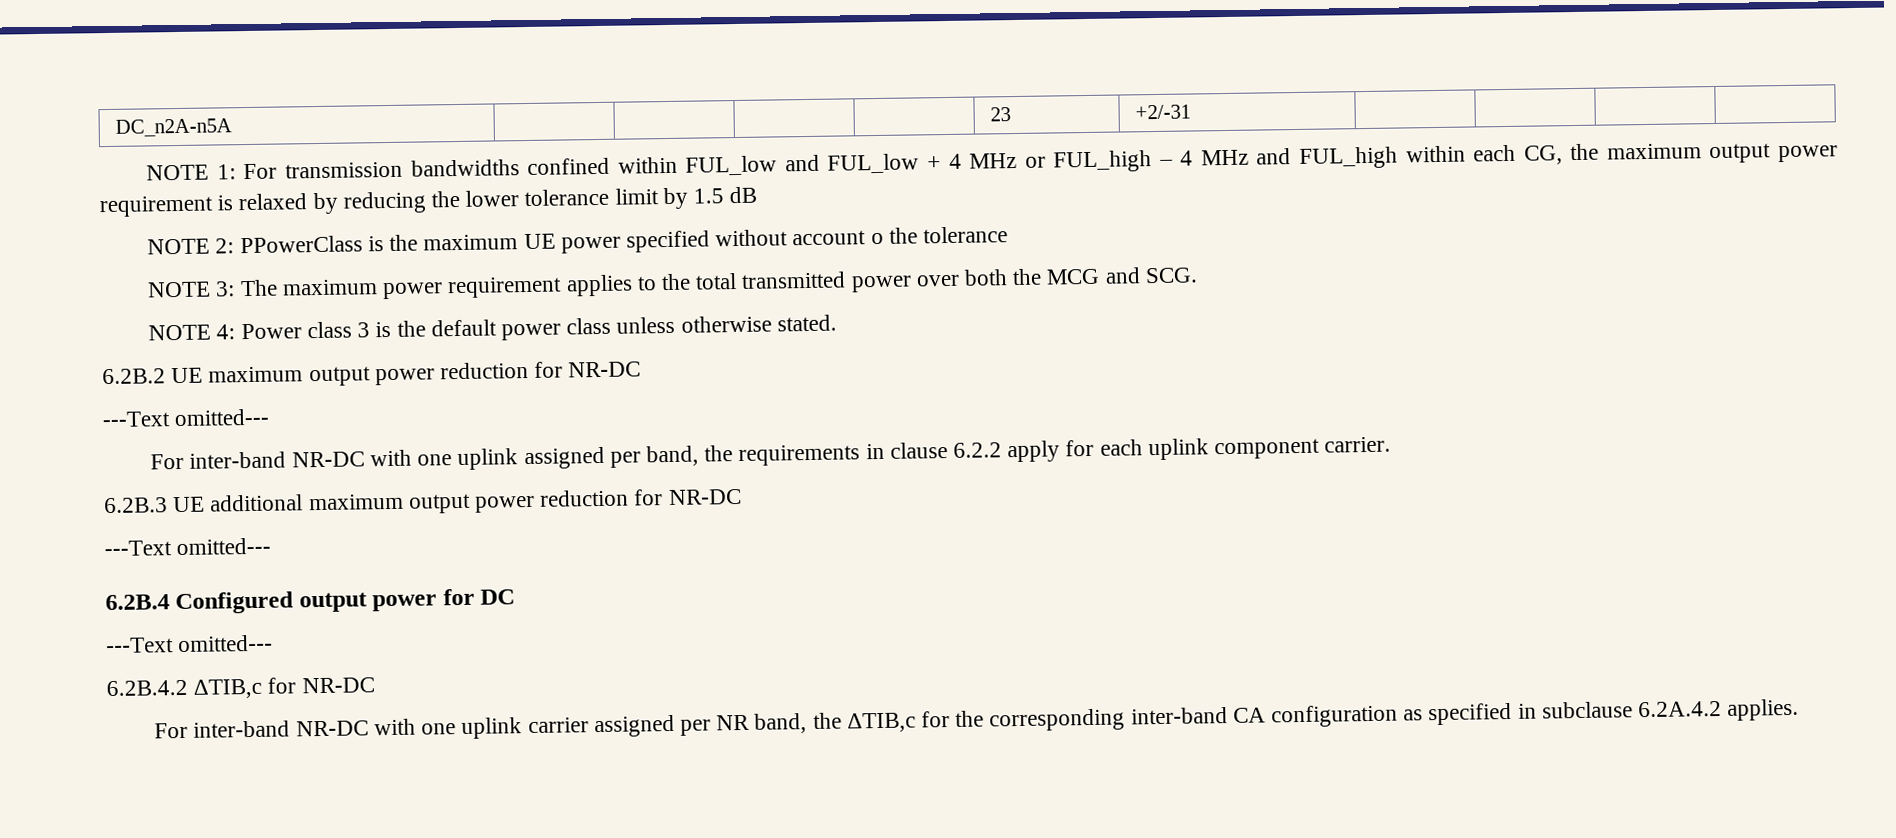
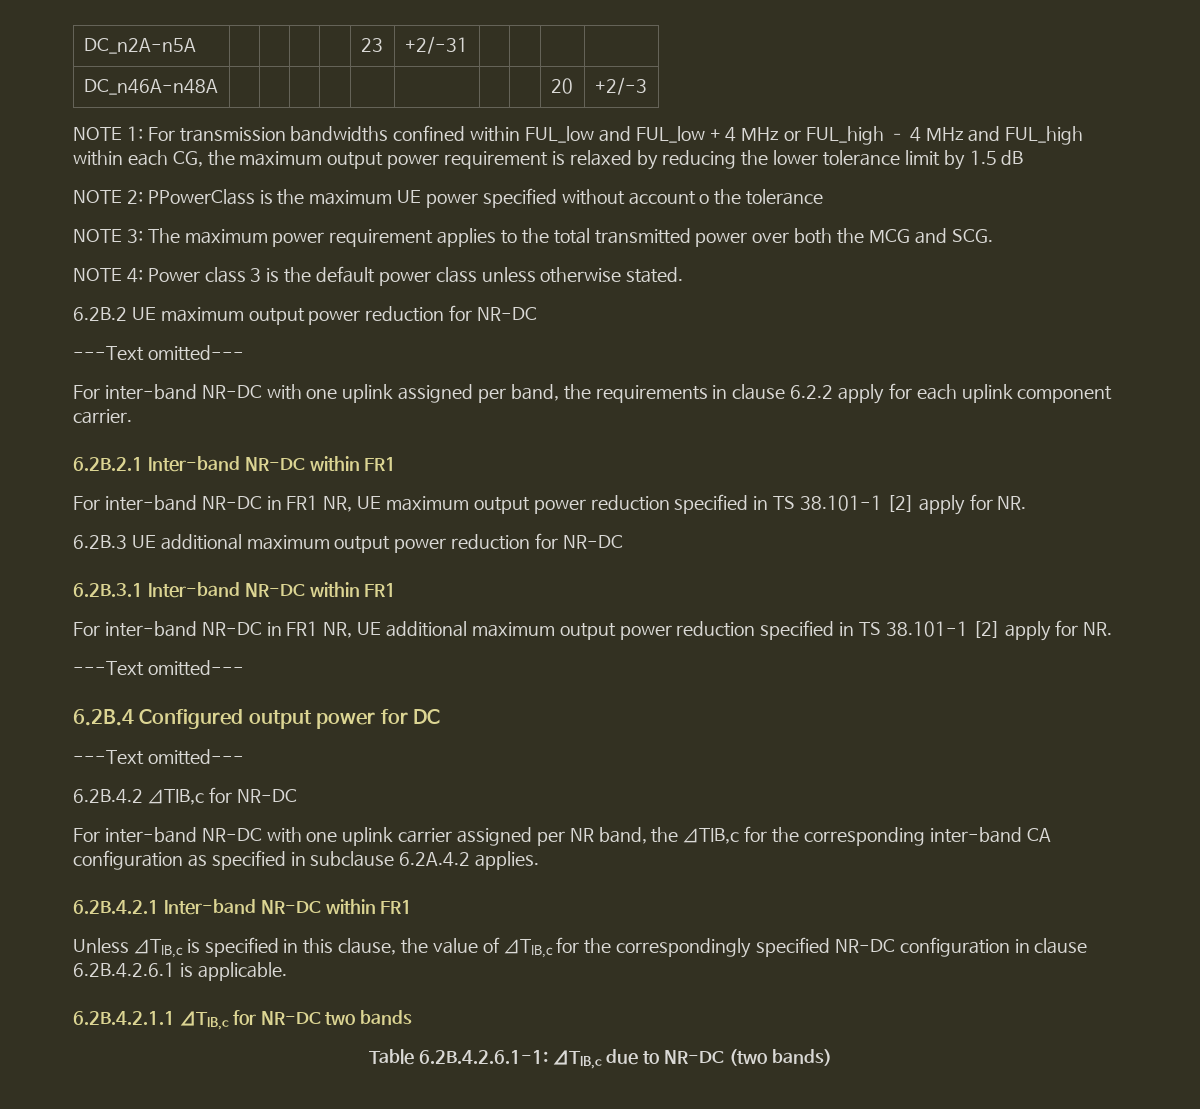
(1192, 112) none -> [83,79,218,95] [550,78,573,94] [594,77,647,95] // DC_n46A-n48A | | | | | | | | | 20 | +2/-3
(1392, 444) none -> [73,456,397,472] [73,494,1027,515] // 6.2B.2.1 Inter-band NR-DC within FR1 // For inter-band NR-DC in FR1 NR, UE maximum output power reduction specified in TS 38.101-1 [2] apply for NR.
(742, 497) none -> [73,582,397,598] [73,620,1113,641] // 6.2B.3.1 Inter-band NR-DC within FR1 // For inter-band NR-DC in FR1 NR, UE additional maximum output power reduction specified in TS 38.101-1 [2] apply for NR.
(1800, 709) none -> [73,899,413,915] [73,937,1088,958] [73,962,287,981] [73,1010,413,1030] [368,1049,832,1069] // 6.2B.4.2.1 Inter-band NR-DC within FR1 // Unless ΔTIB,c is specified in this clause, the value of ΔTIB,c for the correspondingly specified NR-DC configuration in clause 6.2B.4.2.6.1 is applicable. // 6.2B.4.2.1.1 ΔTIB,c for NR-DC two bands // Table 6.2B.4.2.6.1-1: ΔTIB,c due to NR-DC (two bands)

